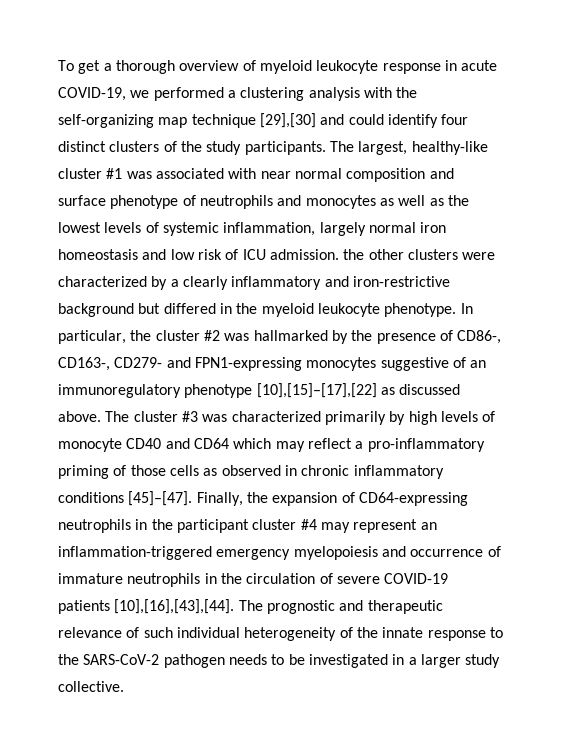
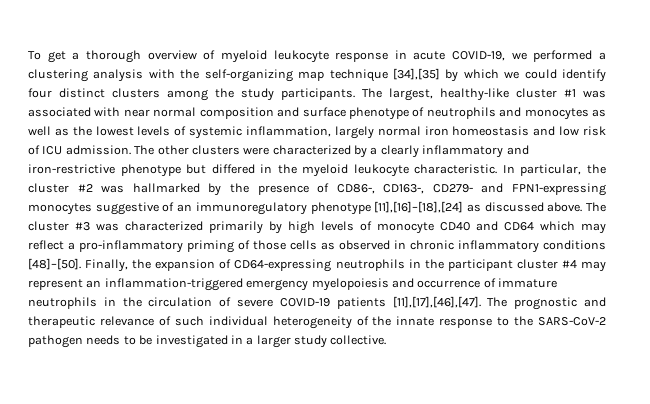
[259,113,345,128] [29],[30] and -> [392,68,520,82] [34],[35] by which we
[163,141,177,152] of -> [167,89,208,101] among
[343,249,365,260] the -> [134,145,155,155] The
[58,303,134,317] background -> [120,164,181,177] phenotype
[384,303,457,317] phenotype. -> [414,164,498,174] characteristic.
[256,383,377,398] [10],[15]–[17],[22] -> [374,201,464,213] [11],[16]–[18],[24]
[128,491,193,506] [45]–[47]. -> [28,258,81,270] [48]–[50].
[114,599,235,614] [10],[16],[43],[44]. -> [392,296,481,308] [11],[17],[46],[47].

